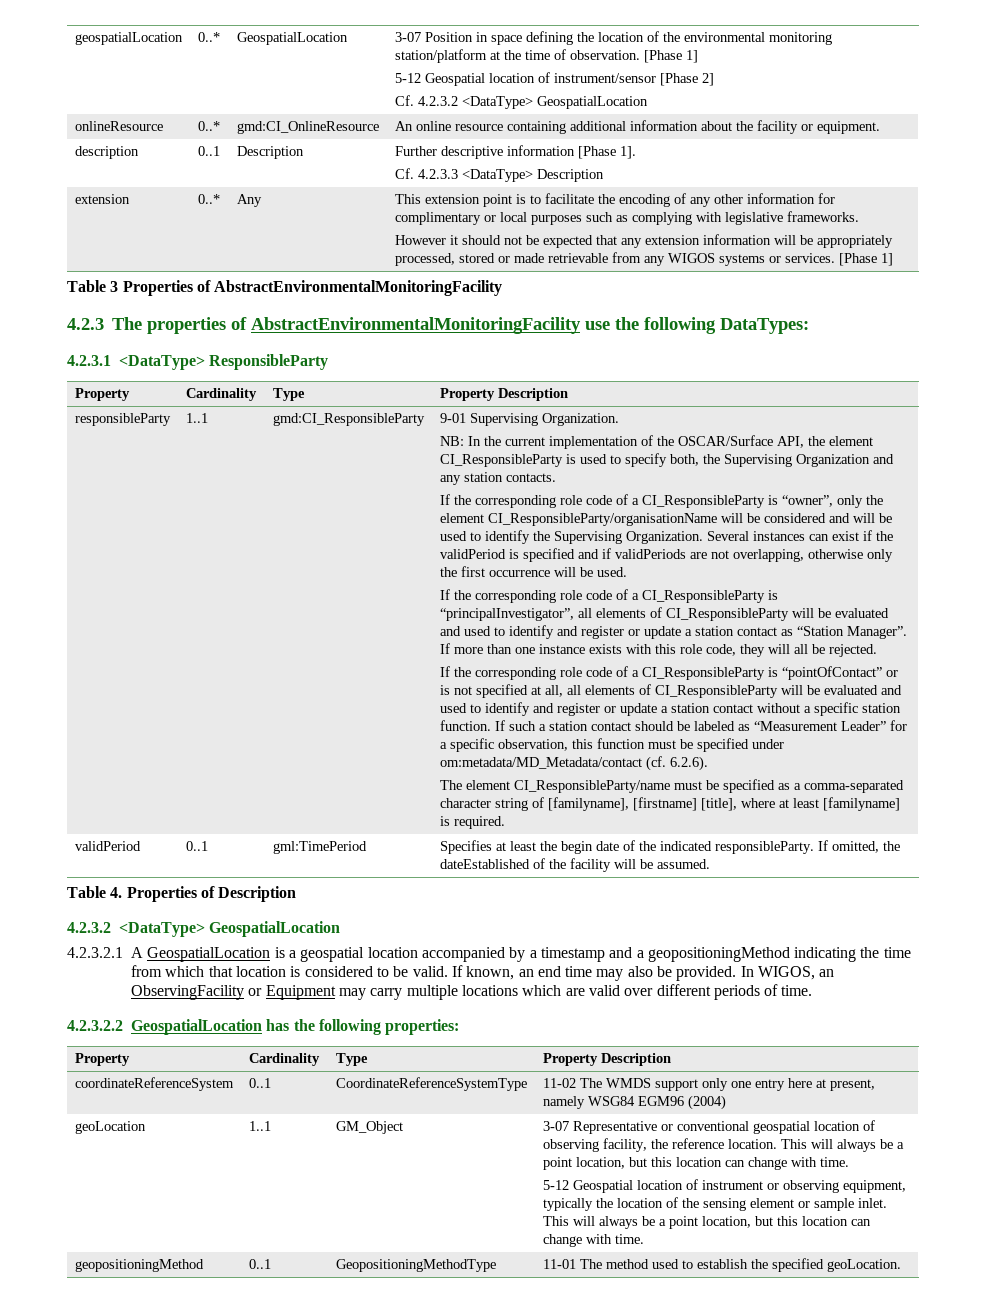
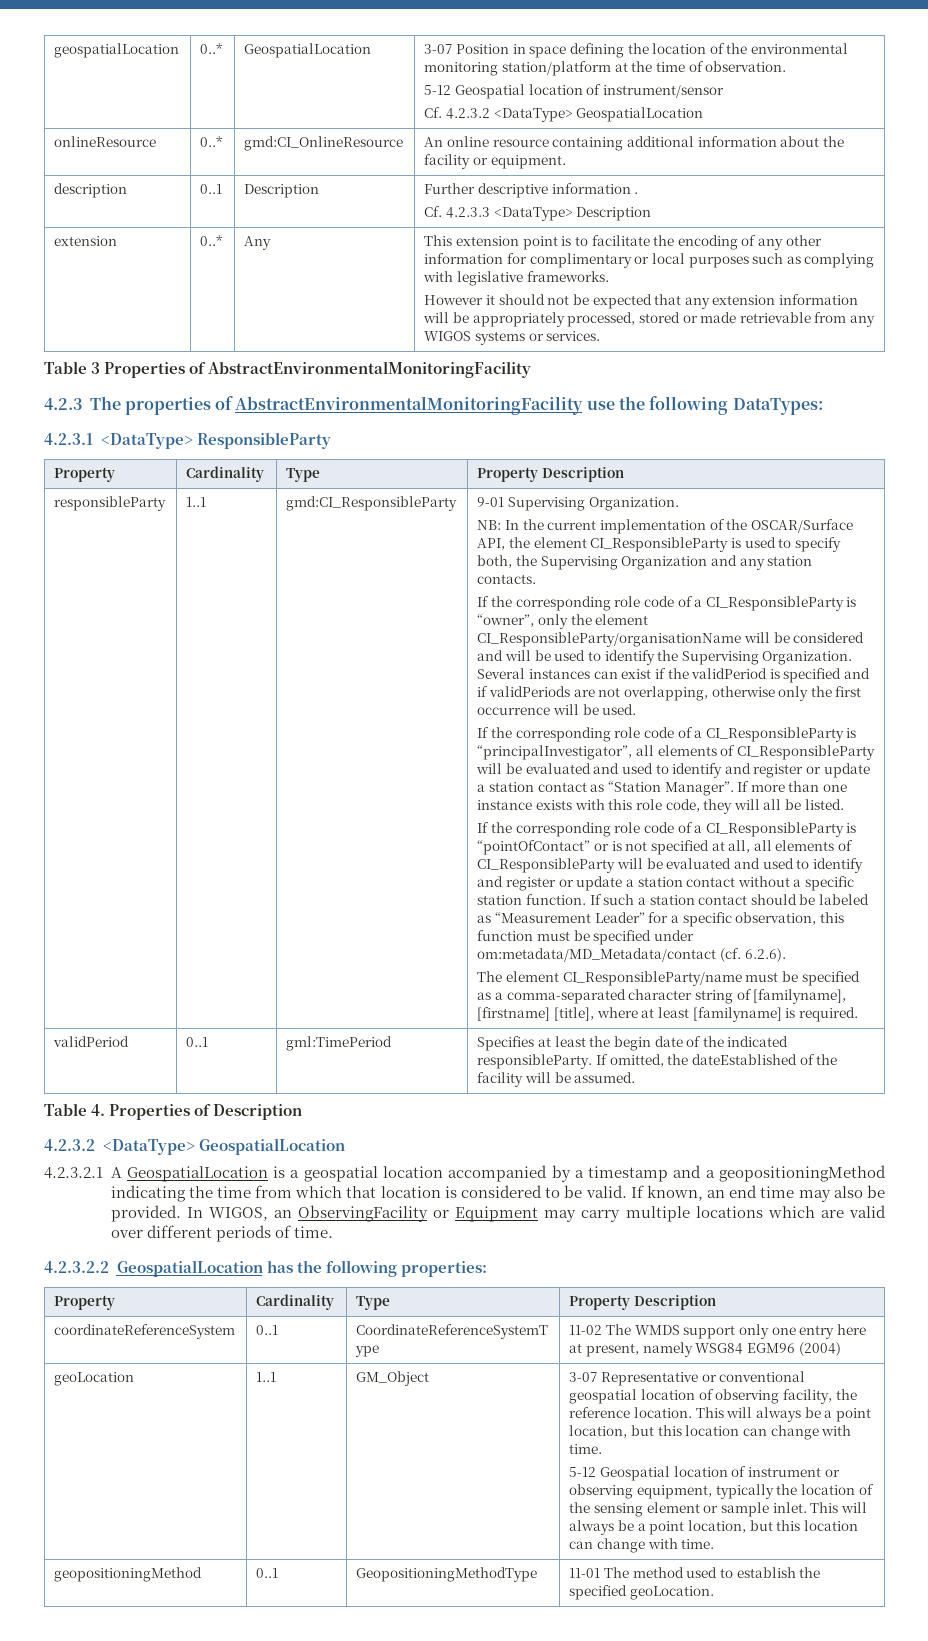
[643,50,698,63] [Phase 1] -> (787, 66) none
[659,73,714,86] [Phase 2] -> (724, 91) none
[577,146,636,159] [Phase 1]. -> [634,192,639,194] .
[838,253,893,266] [Phase 1] -> (601, 336) none
[828,644,877,657] rejected. -> [804,799,844,810] listed.

